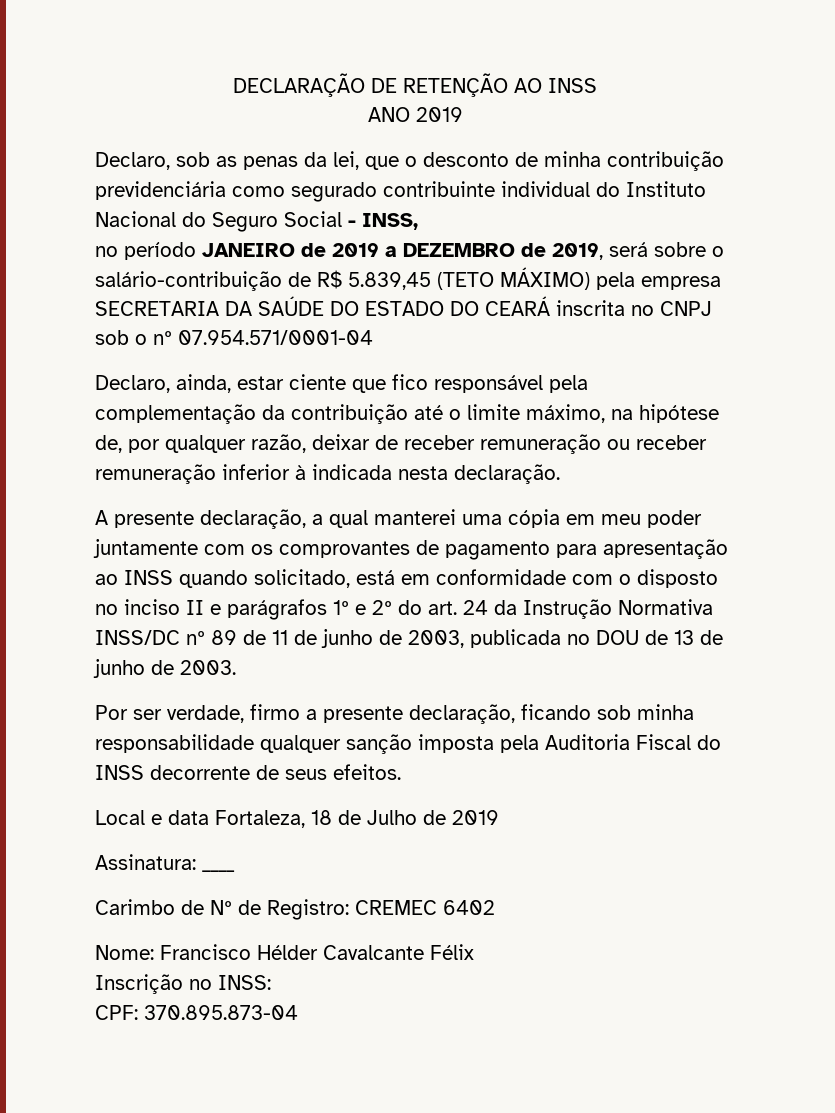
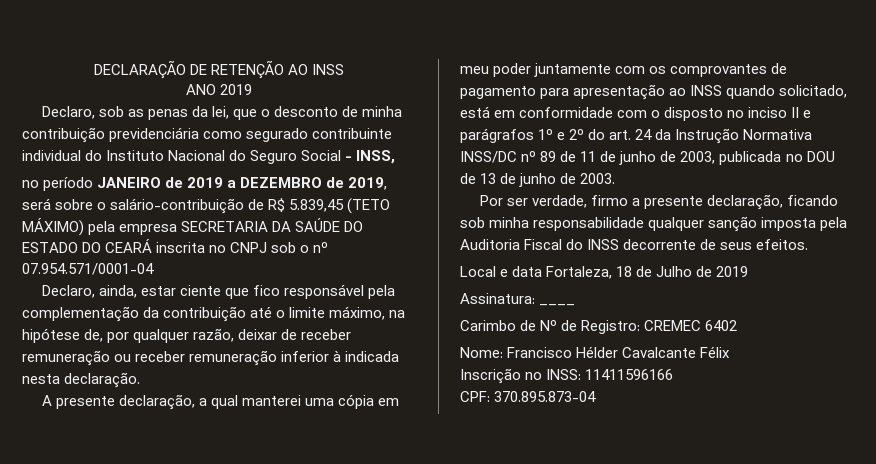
(271, 982) none -> [585,369,674,380] 11411596166

